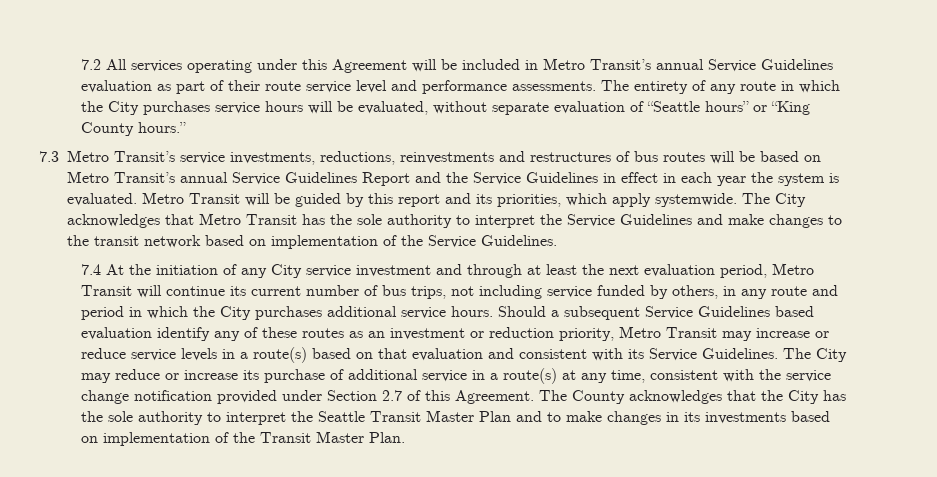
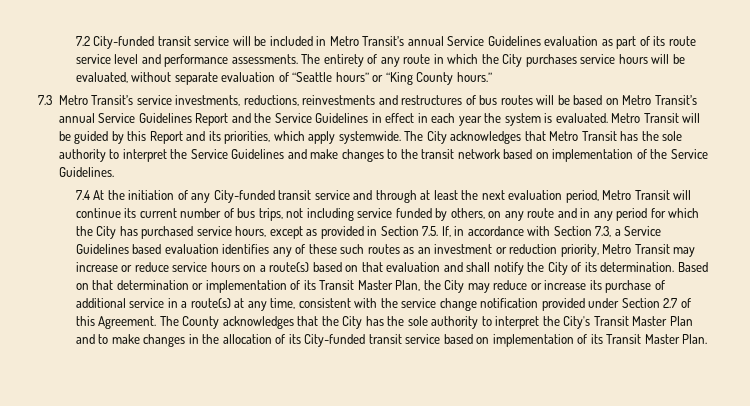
[106,59,408,73] All services operating under this Agreement -> [93,36,230,49] City-funded transit service
[228,80,261,91] their -> [653,36,666,46] its
[398,194,440,207] report -> [149,131,183,144] Report
[271,264,432,278] City service investment -> [213,190,350,203] City-funded transit service
[723,286,737,296] in -> [488,211,502,218] on
[81,306,641,320] period in which the City purchases additional service hours. Should a subsequent -> [580,208,700,221] [75,226,621,239] in any period for which the City has purchased service hours, except as provided in Section 7.5. If, in accordance with Section 7.3, a
[157,327,211,341] identify -> [222,244,270,254] identifies
(298, 332) none -> [340,244,365,254] such
[181,348,236,361] levels in -> [210,262,257,272] hours on
[519,348,812,361] consistent with its Service Guidelines. The -> [466,262,708,275] [75,280,441,293] shall notify the City of its determination. Based on that determination or implementation of its Transit Master Plan, the
[318,411,366,422] Seattle -> [563,316,591,329] City's
[684,411,831,424] [81,432,256,446] its investments based on implementation of the -> [202,334,603,347] the allocation of its City-funded transit service based on implementation of its

